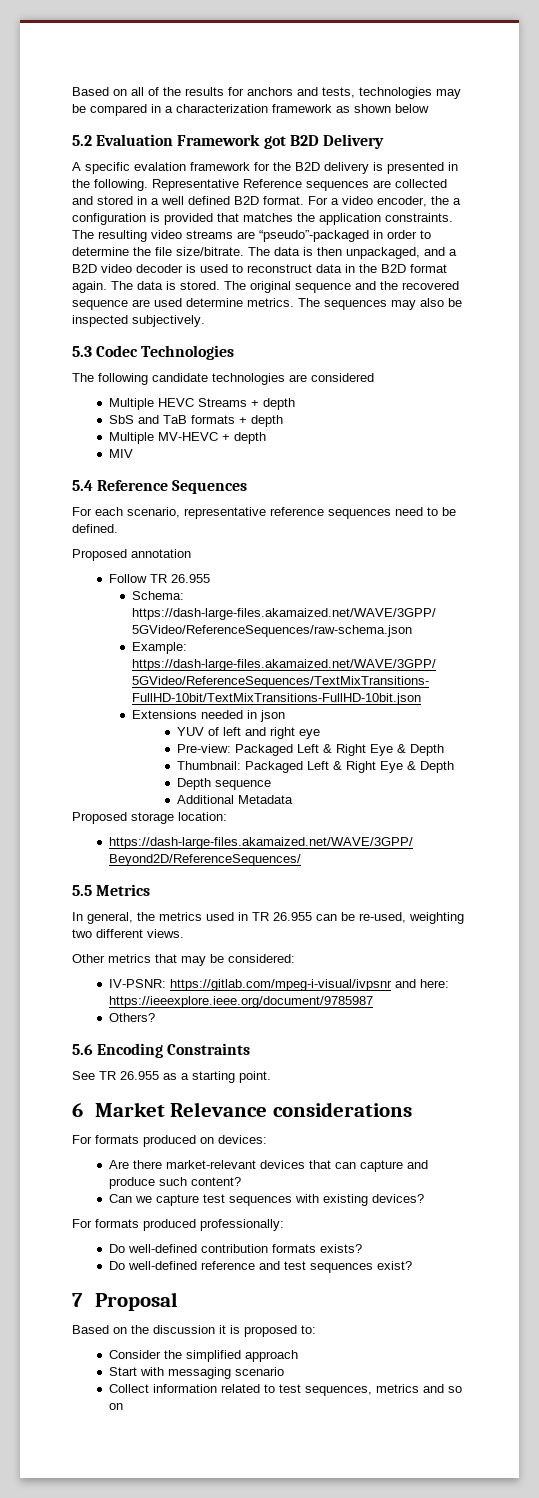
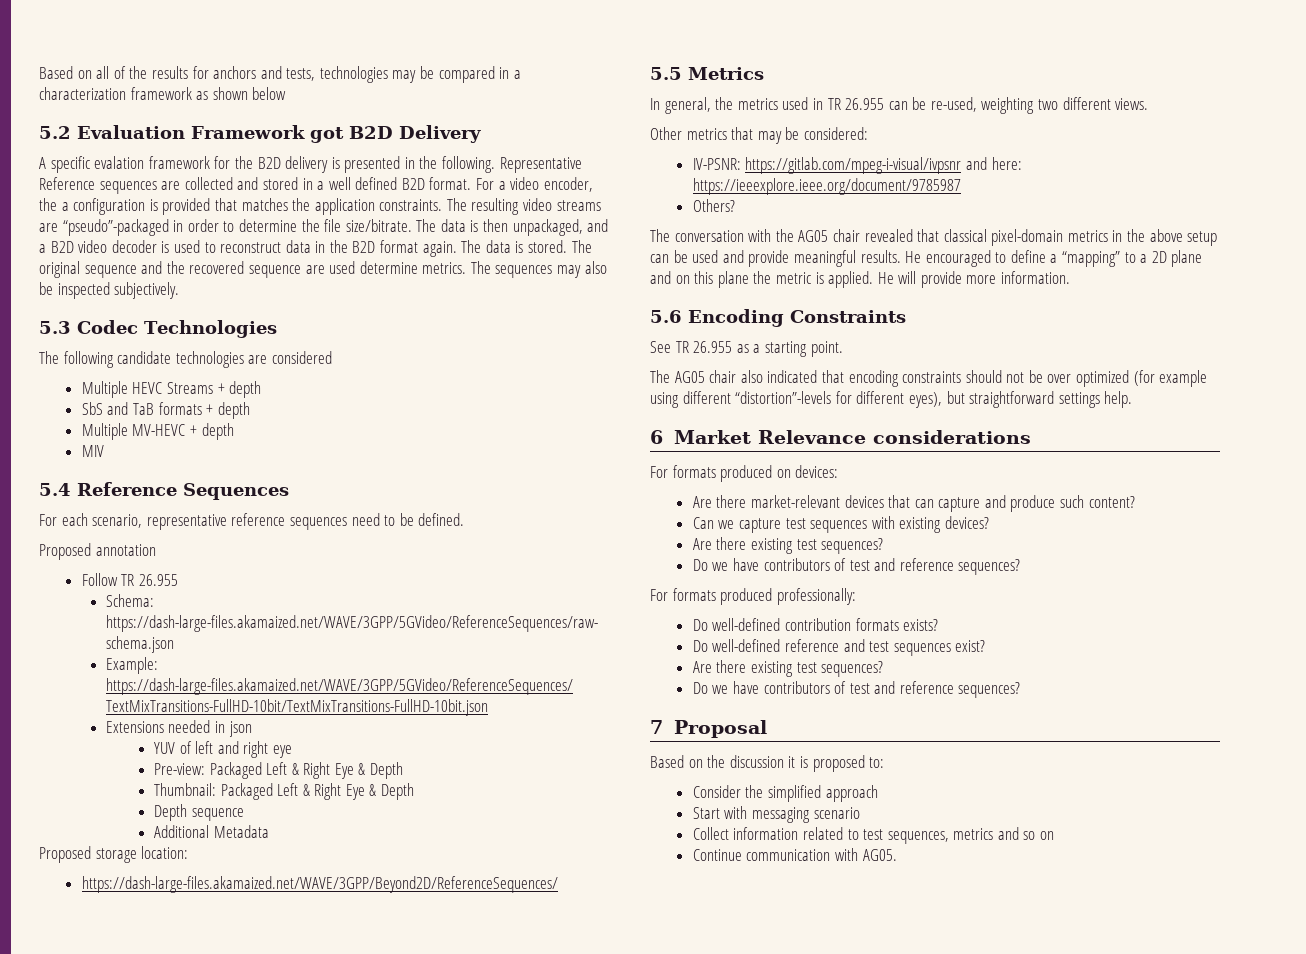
(156, 1017) none -> [650,229,1218,246] [650,250,1203,267] [650,271,1071,288] // The conversation with the AG05 chair revealed that classical pixel-domain metrics in the above setup can be used and provide meaningful results. He encouraged to define a “mapping” to a 2D plane and on this plane the metric is applied. He will provide more information.
(271, 1077) none -> [650,370,1208,387] [650,391,1133,408] // The AG05 chair also indicated that encoding constraints should not be over optimized (for example using different “distortion”-levels for different eyes), but straightforward settings help.
(425, 1198) none -> [692,537,884,554] [692,558,1021,575] // Are there existing test sequences? // Do we have contributors of test and reference sequences?
(413, 1265) none -> [692,660,884,677] [692,681,1021,698] // Are there existing test sequences? // Do we have contributors of test and reference sequences?
(124, 1406) none -> [692,848,897,861] // Continue communication with AG05.

